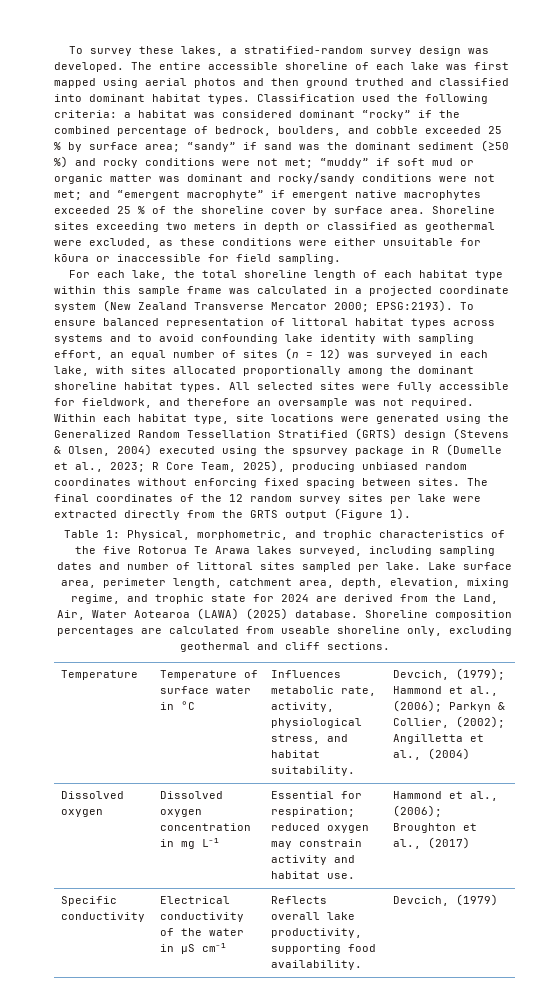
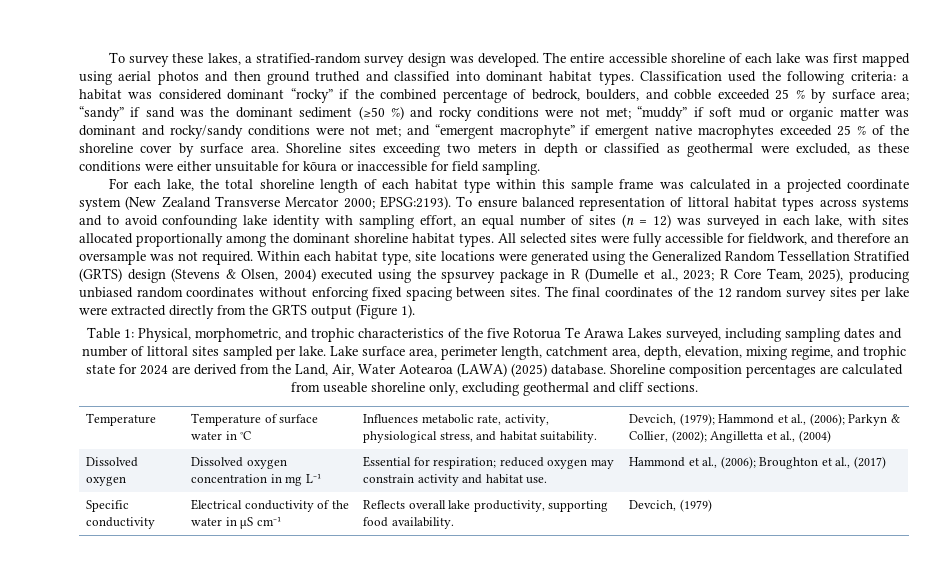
[256,546,292,554] lakes -> [628,328,662,338] Lakes

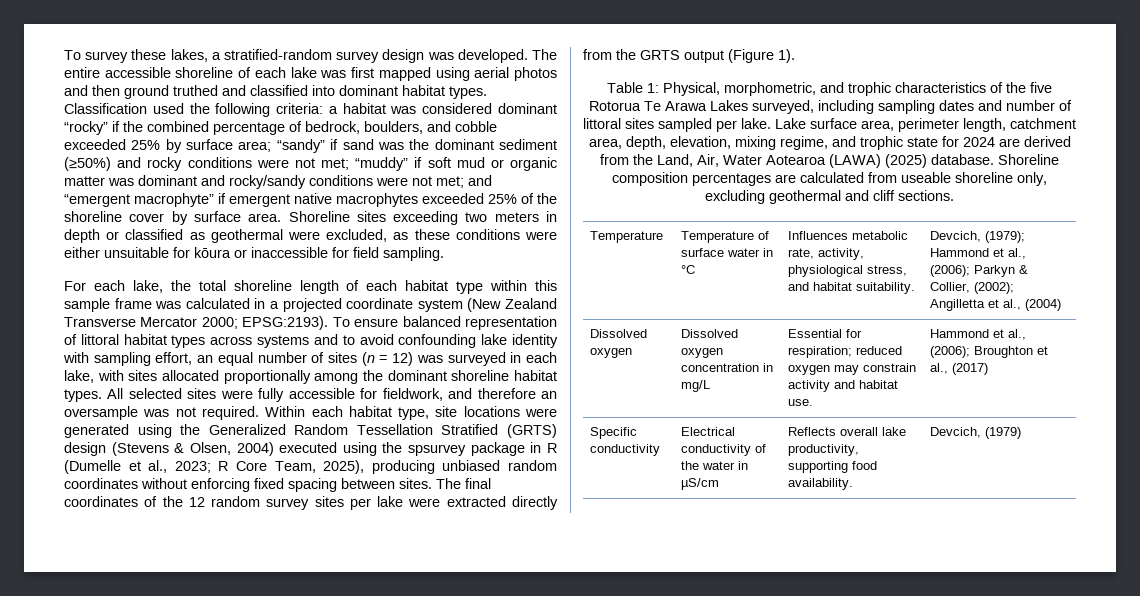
[775,89,805,100] 25 % -> [131,140,161,150] 25%
[358,106,404,120] (≥50 %) -> [64,157,111,171] (≥50%)
[837,125,867,136] 25 % -> [488,194,517,204] 25%
[285,473,321,486] mg L⁻¹ -> [680,380,710,392] mg/L
[240,516,281,529] µS cm⁻¹ -> [680,478,719,490] µS/cm

